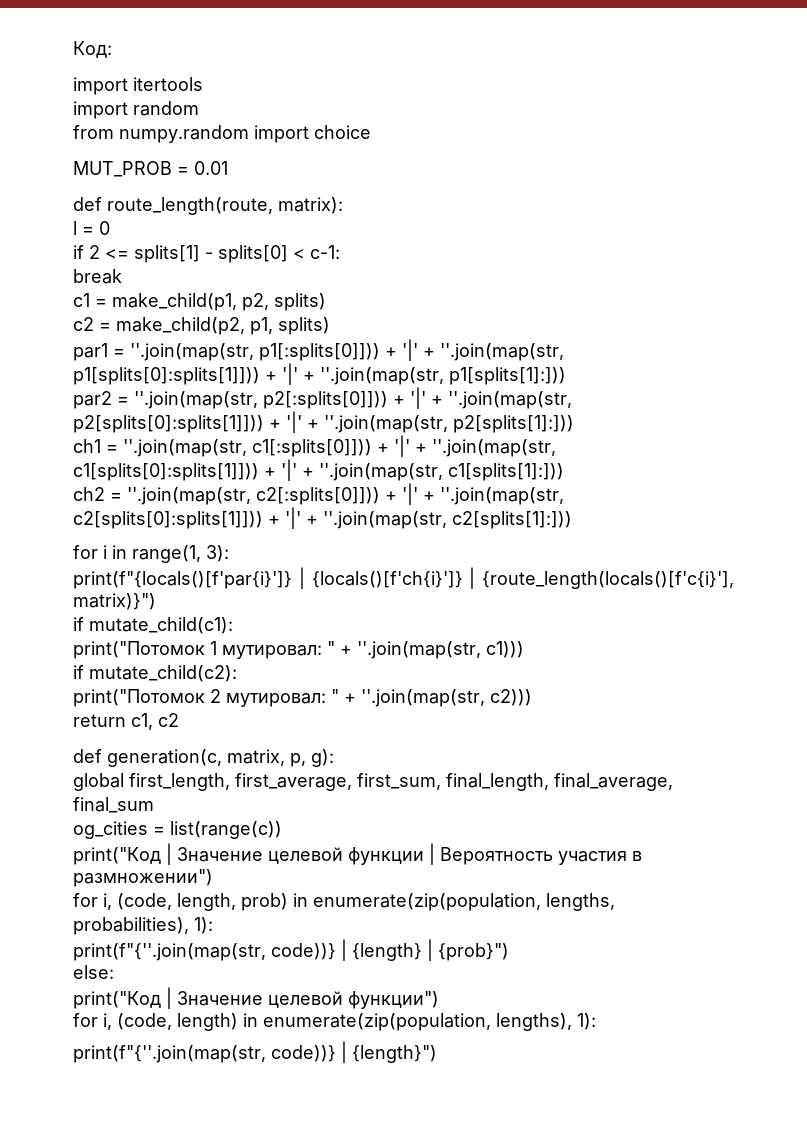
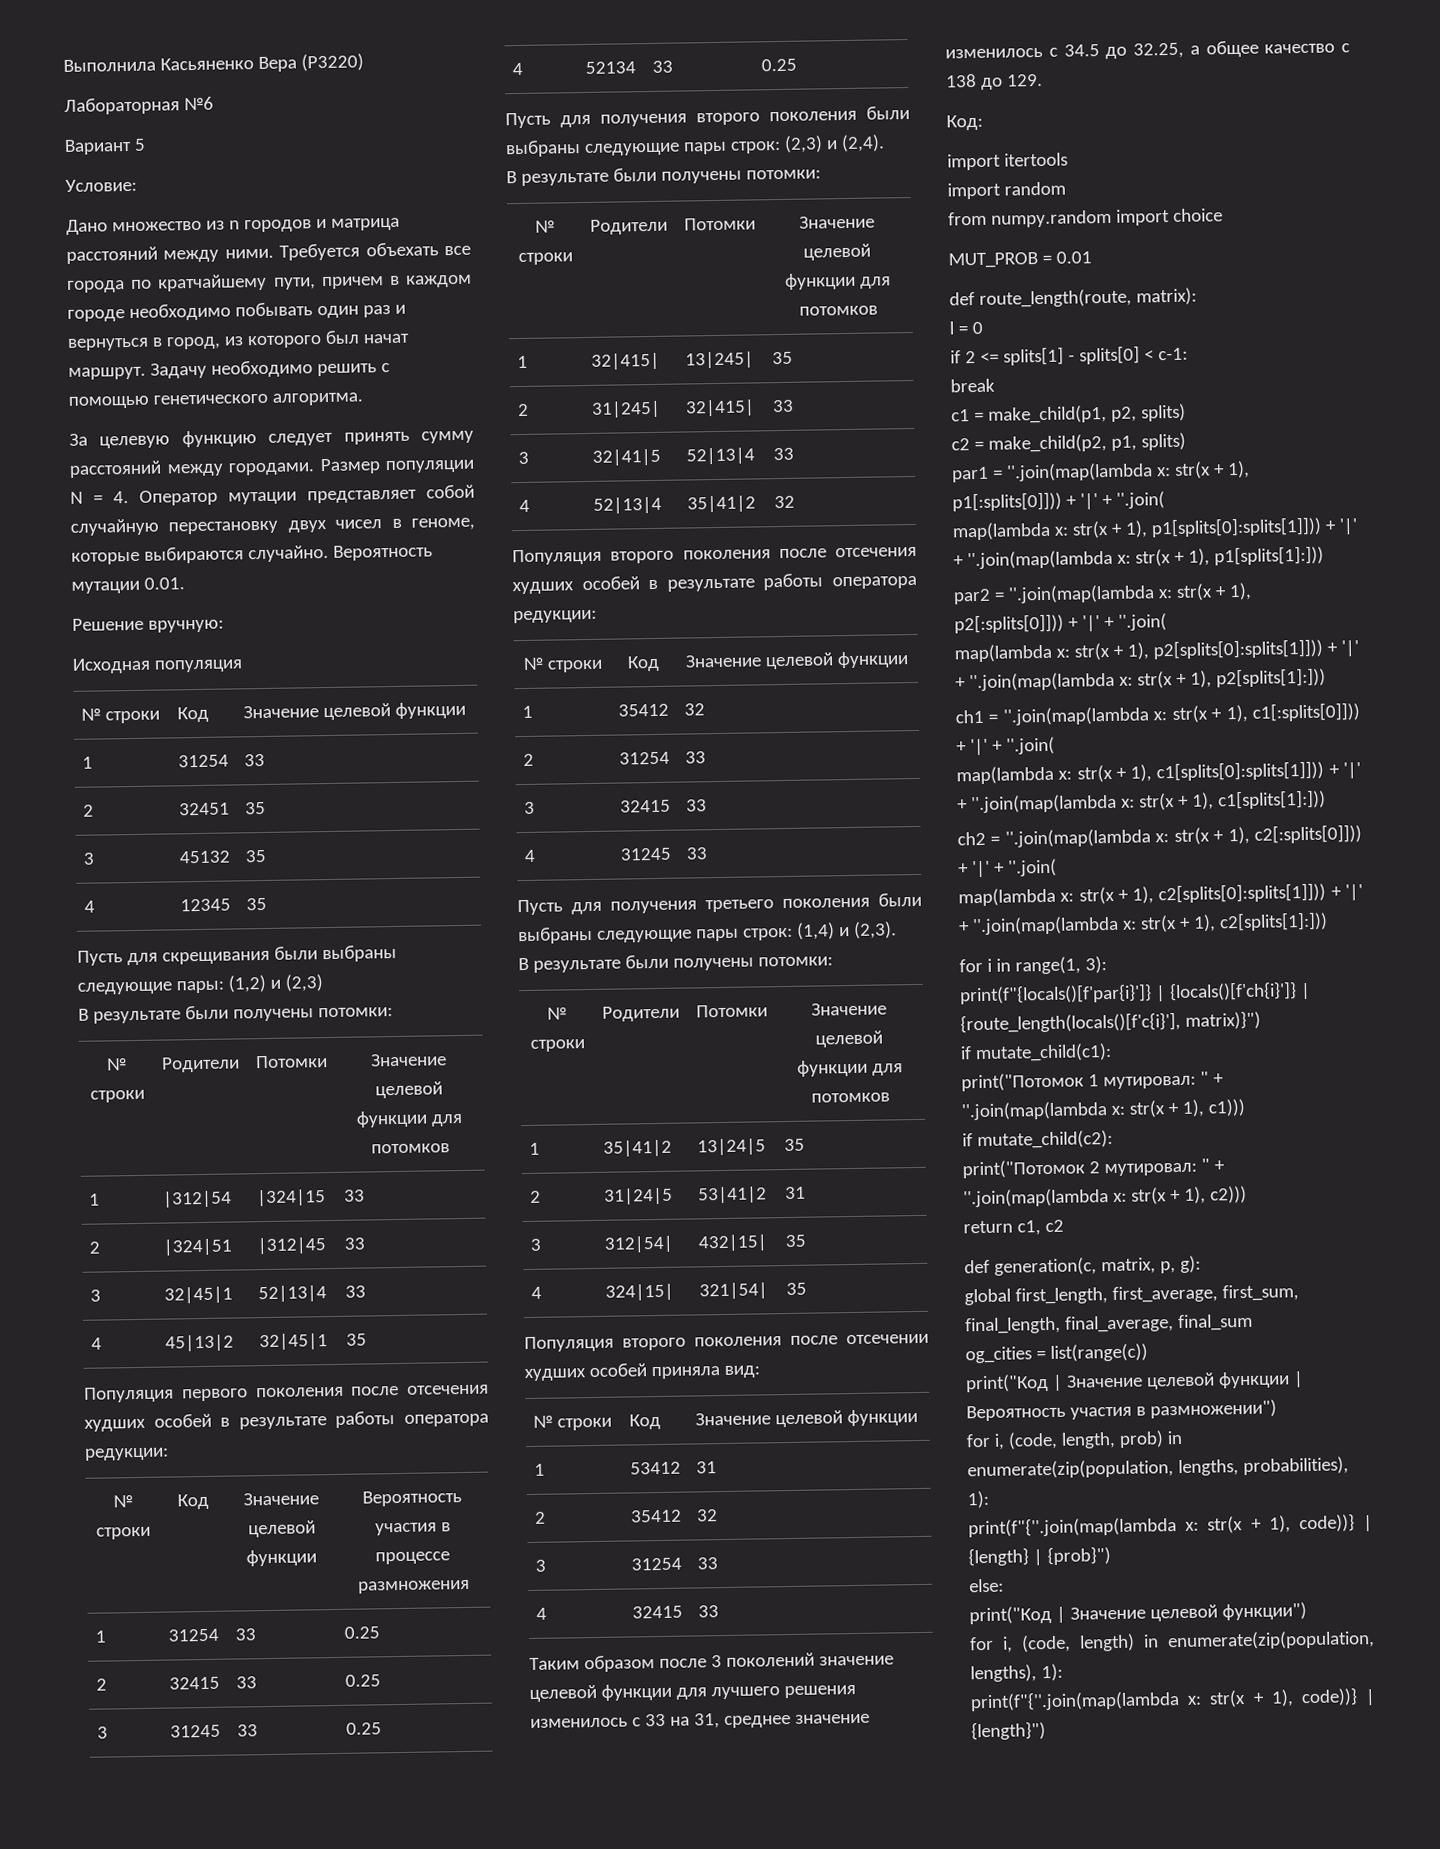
(73, 49) none -> [63,53,364,72] [64,96,214,115] [64,138,146,155] [65,178,137,192] [66,217,400,235] [66,242,471,264] [67,273,472,293] [67,302,406,322] [67,330,410,351] [68,360,390,380] [68,392,363,409] [69,430,474,449] [69,458,475,478] [70,484,475,506] [70,517,475,536] [71,544,433,565] [71,577,185,594] [72,617,224,633] [72,657,243,674] [80,708,160,724] [176,706,209,723] [242,701,466,721] [81,756,93,769] [177,754,229,768] [243,753,265,767] [82,804,94,817] [178,802,230,816] [244,801,266,815] [82,852,95,865] [178,850,230,864] [244,849,266,863] [83,900,95,913] [179,898,231,912] [245,897,267,911] [77,944,397,966] [77,974,323,995] [78,1005,393,1024] [106,1058,127,1071] [89,1089,145,1103] [161,1056,240,1073] [254,1055,328,1069] [370,1053,447,1067] [375,1081,443,1099] [356,1110,463,1128] [370,1143,450,1154] [88,1193,100,1206] [162,1190,232,1208] [256,1189,326,1207] [343,1189,365,1202] [88,1241,100,1254] [162,1238,233,1256] [256,1237,327,1255] [343,1237,365,1250] [89,1289,101,1302] [163,1286,233,1304] [257,1285,327,1303] [344,1285,366,1298] [90,1337,102,1350] [164,1334,234,1352] [258,1333,328,1351] [345,1333,367,1346] [84,1384,489,1403] [84,1411,489,1432] [84,1447,169,1461] [112,1495,133,1508] [96,1526,151,1540] [176,1493,209,1510] [242,1492,319,1506] [247,1520,316,1538] [246,1549,317,1567] [361,1490,462,1507] [374,1522,451,1536] [375,1551,450,1565] [357,1579,470,1594] [94,1630,106,1643] [167,1628,219,1642] [234,1628,256,1641] [343,1626,380,1639] [95,1678,107,1691] [168,1676,220,1690] [235,1676,257,1689] [344,1674,381,1687] [96,1726,108,1739] [169,1724,221,1738] [236,1724,258,1737] [345,1722,382,1735] [511,62,523,76] [584,61,636,74] [651,60,673,73] [760,58,797,72] [505,105,910,129] [505,134,885,158] [506,167,821,186] [535,220,555,233] [517,252,573,266] [590,218,668,235] [683,217,756,231] [799,215,875,229] [803,243,871,261] [785,272,891,290] [798,305,878,316] [516,355,528,369] [590,352,660,370] [684,351,754,369] [771,351,793,365] [516,403,529,417] [590,400,661,418] [684,399,755,417] [771,399,794,413] [517,451,529,465] [591,448,661,466] [685,447,755,465] [772,447,794,461] [518,499,530,513] [592,496,662,514] [686,495,756,513] [773,495,795,509] [512,546,917,566] [512,573,917,595] [513,609,597,624] [522,657,603,673] [627,655,660,672] [685,651,909,670] [521,705,533,719] [617,703,669,717] [683,703,705,716] [522,753,534,767] [618,751,670,765] [684,751,706,764] [523,801,535,815] [619,799,671,813] [685,799,707,812] [523,849,536,863] [619,847,671,861] [685,847,707,860] [517,892,922,916] [518,921,897,945] [518,954,833,973] [547,1007,567,1020] [529,1039,585,1052] [602,1005,680,1022] [695,1004,768,1018] [811,1002,887,1016] [815,1030,883,1048] [797,1059,903,1077] [810,1092,890,1103] [528,1142,540,1155] [602,1139,672,1157] [696,1138,766,1156] [783,1138,805,1152] [529,1190,541,1203] [603,1187,673,1205] [697,1186,767,1204] [784,1186,806,1200] [529,1238,541,1251] [603,1235,674,1253] [697,1234,768,1252] [784,1234,806,1248] [530,1286,542,1299] [604,1283,674,1301] [698,1282,768,1300] [785,1282,807,1296] [524,1333,929,1353] [524,1363,760,1382] [532,1415,612,1431] [628,1413,661,1430] [694,1409,918,1428] [533,1463,545,1476] [629,1461,681,1475] [695,1461,717,1474] [533,1511,546,1524] [629,1509,682,1523] [695,1509,718,1522] [534,1559,546,1572] [630,1557,682,1571] [696,1557,718,1570] [535,1607,547,1620] [631,1605,683,1619] [697,1605,719,1618] [529,1652,894,1673] [529,1683,856,1703] [530,1713,870,1729] [945,40,1350,59] [945,73,1043,90] Выполнила Касьяненко Вера (P3220) // Лабораторная №6 // Вариант 5 // Условие: // Дано множество из n городов и матрица расстояний между ними. Требуется объехать все города по кратчайшему пути, причем в каждом городе необходимо побывать один раз и вернуться в город, из которого был начат маршрут. Задачу необходимо решить с помощью генетического алгоритма. // За целевую функцию следует принять сумму расстояний между городами. Размер популяции N = 4. Оператор мутации представляет собой случайную перестановку двух чисел в геноме, которые выбираются случайно. Вероятность мутации 0.01. // Решение вручную: // Исходная популяция // № строки | Код | Значение целевой функции // 1 | 31254 | 33 // 2 | 32451 | 35 // 3 | 45132 | 35 // 4 | 12345 | 35 // Пусть для скрещивания были выбраны следующие пары: (1,2) и (2,3) // В результате были получены потомки: // № строки | Родители | Потомки | Значение целевой функции для потомков // 1 | |312|54 | |324|15 | 33 // 2 | |324|51 | |312|45 | 33 // 3 | 32|45|1 | 52|13|4 | 33 // 4 | 45|13|2 | 32|45|1 | 35 // Популяция первого поколения после отсечения худших особей в результате работы оператора редукции: // № строки | Код | Значение целевой функции | Вероятность участия в процессе размножения // 1 | 31254 | 33 | 0.25 // 2 | 32415 | 33 | 0.25 // 3 | 31245 | 33 | 0.25 // 4 | 52134 | 33 | 0.25 // Пусть для получения второго поколения были выбраны следующие пары строк: (2,3) и (2,4). // В результате были получены потомки: // № строки | Родители | Потомки | Значение целевой функции для потомков // 1 | 32|415| | 13|245| | 35 // 2 | 31|245| | 32|415| | 33 // 3 | 32|41|5 | 52|13|4 | 33 // 4 | 52|13|4 | 35|41|2 | 32 // Популяция второго поколения после отсечения худших особей в результате работы оператора редукции: // № строки | Код | Значение целевой функции // 1 | 35412 | 32 // 2 | 31254 | 33 // 3 | 32415 | 33 // 4 | 31245 | 33 // Пусть для получения третьего поколения были выбраны следующие пары строк: (1,4) и (2,3). // В результате были получены потомки: // № строки | Родители | Потомки | Значение целевой функции для потомков // 1 | 35|41|2 | 13|24|5 | 35 // 2 | 31|24|5 | 53|41|2 | 31 // 3 | 312|54| | 432|15| | 35 // 4 | 324|15| | 321|54| | 35 // Популяция второго поколения после отсечении худших особей приняла вид: // № строки | Код | Значение целевой функции // 1 | 53412 | 31 // 2 | 35412 | 32 // 3 | 31254 | 33 // 4 | 32415 | 33 // Таким образом после 3 поколений значение целевой функции для лучшего решения изменилось c 33 на 31, среднее значение изменилось с 34.5 до 32.25, а общее качество с 138 до 129. //
[130,339,564,361] [73,363,566,385] [73,387,572,409] [73,411,574,433] [73,435,556,457] [73,459,564,481] [73,483,564,505] [73,507,447,529] ''.join(map(str, p1[:splits[0]])) + '|' + ''.join(map(str, p1[splits[0]:splits[1]])) + '|' + ''.join(map(str, p1[splits[1]:])) // par2 = ''.join(map(str, p2[:splits[0]])) + '|' + ''.join(map(str, p2[splits[0]:splits[1]])) + '|' + ''.join(map(str, p2[splits[1]:])) // ch1 = ''.join(map(str, c1[:splits[0]])) + '|' + ''.join(map(str, c1[splits[0]:splits[1]])) + '|' + ''.join(map(str, c1[splits[1]:])) // ch2 = ''.join(map(str, c2[:splits[0]])) + '|' + ''.join(map(str, c2[splits[0]:splits[1]])) + '|' + ''.join(map(str, -> [1005,460,1250,482] [952,491,1165,512] [952,516,1358,541] [953,545,1324,570] [953,582,1252,605] [954,613,1167,634] [954,638,1359,663] [955,667,1326,692] [955,702,1360,726] [956,736,1055,756] [956,760,1361,785] [957,789,1326,814] [957,824,1362,848] [958,858,1057,878] [958,882,1363,907] [958,914,1216,936] ''.join(map(lambda x: str(x + 1), p1[:splits[0]])) + '|' + ''.join( // map(lambda x: str(x + 1), p1[splits[0]:splits[1]])) + '|' + ''.join(map(lambda x: str(x + 1), p1[splits[1]:])) // par2 = ''.join(map(lambda x: str(x + 1), p2[:splits[0]])) + '|' + ''.join( // map(lambda x: str(x + 1), p2[splits[0]:splits[1]])) + '|' + ''.join(map(lambda x: str(x + 1), p2[splits[1]:])) // ch1 = ''.join(map(lambda x: str(x + 1), c1[:splits[0]])) + '|' + ''.join( // map(lambda x: str(x + 1), c1[splits[0]:splits[1]])) + '|' + ''.join(map(lambda x: str(x + 1), c1[splits[1]:])) // ch2 = ''.join(map(lambda x: str(x + 1), c2[:splits[0]])) + '|' + ''.join( // map(lambda x: str(x + 1), c2[splits[0]:splits[1]])) + '|' + ''.join(map(lambda x: str(x + 1),
[357,641,481,659] ''.join(map(str, -> [961,1099,1205,1121] ''.join(map(lambda x: str(x + 1),
[361,689,485,707] ''.join(map(str, -> [963,1186,1206,1208] ''.join(map(lambda x: str(x + 1),
[73,943,266,961] print(f"{''.join(map(str, -> [968,1515,1291,1538] print(f"{''.join(map(lambda x: str(x + 1),
[73,1045,266,1063] print(f"{''.join(map(str, -> [970,1689,1294,1712] print(f"{''.join(map(lambda x: str(x + 1),

